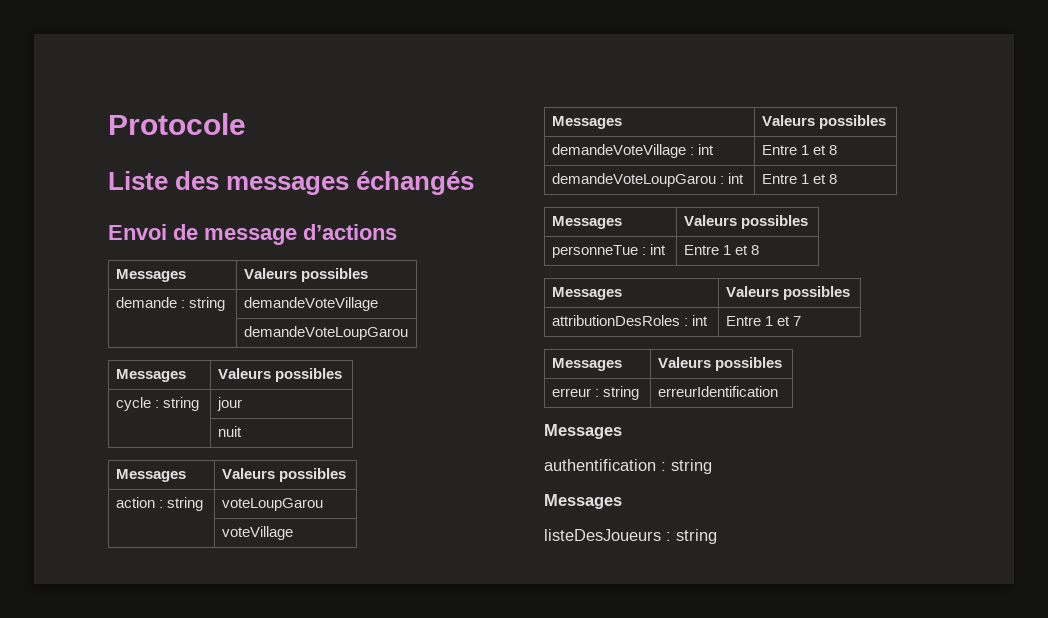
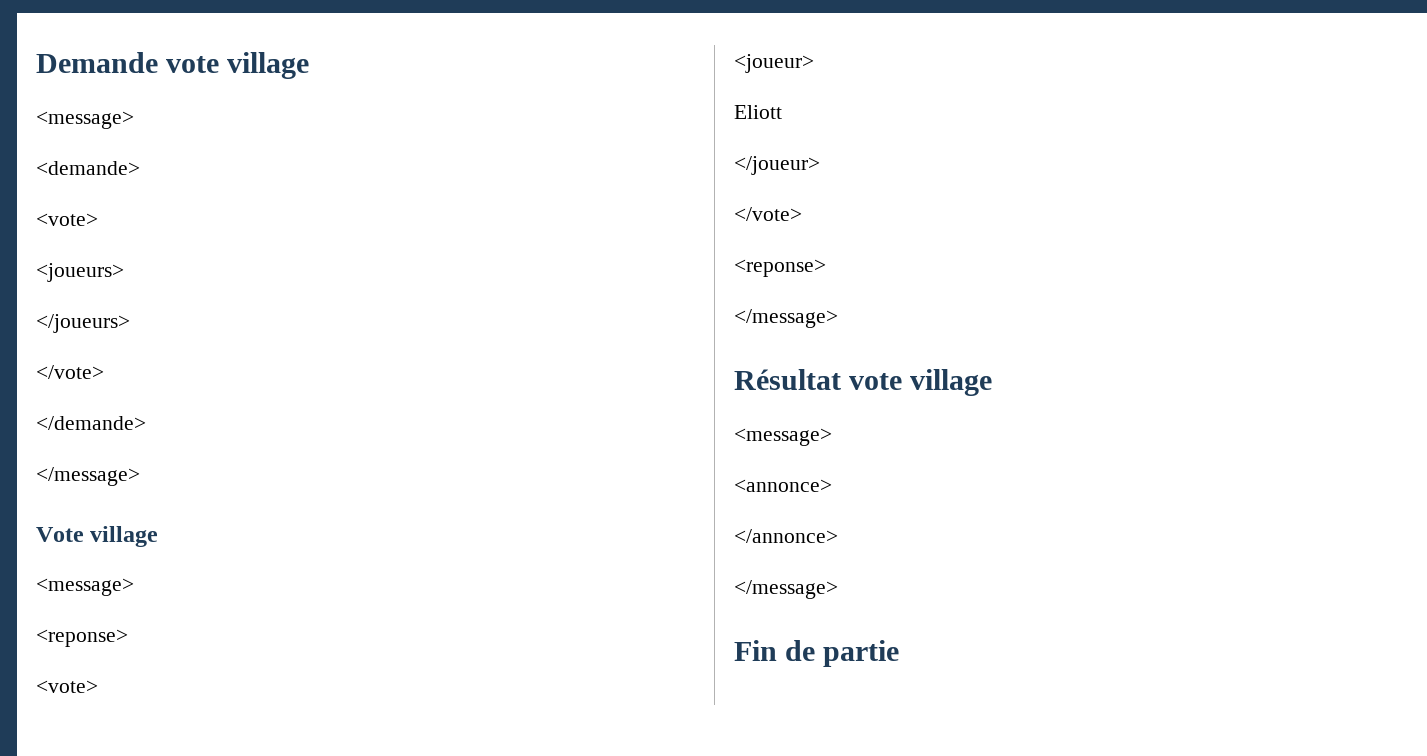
[108,113,246,135] [108,171,475,195] [108,224,397,245] [115,269,186,282] [243,268,368,282] [115,297,225,311] [243,297,378,311] [243,326,408,340] [115,369,186,382] [217,368,342,382] [115,397,199,411] [216,397,242,411] [217,426,242,437] [115,469,186,482] [221,468,346,482] [115,497,203,511] [221,498,323,511] [221,526,293,540] [551,116,622,129] [761,115,886,129] [551,144,714,158] [761,145,838,155] [551,173,744,187] [761,174,838,184] [551,216,622,229] [683,215,808,229] [551,244,666,258] [683,245,760,255] [551,287,622,300] [725,286,850,300] [551,315,708,326] [725,316,802,326] [551,358,622,371] [657,357,782,371] [551,386,639,400] [657,386,778,397] [544,424,622,439] [544,459,712,474] [544,494,622,509] [544,529,717,544] Protocole // Liste des messages échangés // Envoi de message d’actions // Messages | Valeurs possibles // demande : string | demandeVoteVillage // | demandeVoteLoupGarou // Messages | Valeurs possibles // cycle : string | jour // | nuit // Messages | Valeurs possibles // action : string | voteLoupGarou // | voteVillage // Messages | Valeurs possibles // demandeVoteVillage : int | Entre 1 et 8 // demandeVoteLoupGarou : int | Entre 1 et 8 // Messages | Valeurs possibles // personneTue : int | Entre 1 et 8 // Messages | Valeurs possibles // attributionDesRoles : int | Entre 1 et 7 // Messages | Valeurs possibles // erreur : string | erreurIdentification // Messages // authentification : string // Messages // listeDesJoueurs : string -> [36,52,310,79] [36,111,134,129] [36,161,140,175] [36,213,98,226] [36,263,124,282] [36,314,130,333] [36,365,104,379] [36,416,146,430] [36,467,140,486] [36,526,159,547] [36,578,134,596] [36,629,128,647] [36,680,98,693] [734,54,814,73] [734,105,782,119] [734,156,820,175] [734,207,802,221] [734,259,826,277] [734,309,838,328] [734,369,993,396] [734,428,832,446] [734,479,832,492] [734,529,838,543] [734,580,838,599] [734,640,900,667] Demande vote village // <message> // <demande> // <vote> // <joueurs> // </joueurs> // </vote> // </demande> // </message> // Vote village // <message> // <reponse> // <vote> // <joueur> // Eliott // </joueur> // </vote> // <reponse> // </message> // Résultat vote village // <message> // <annonce> // </annonce> // </message> // Fin de partie

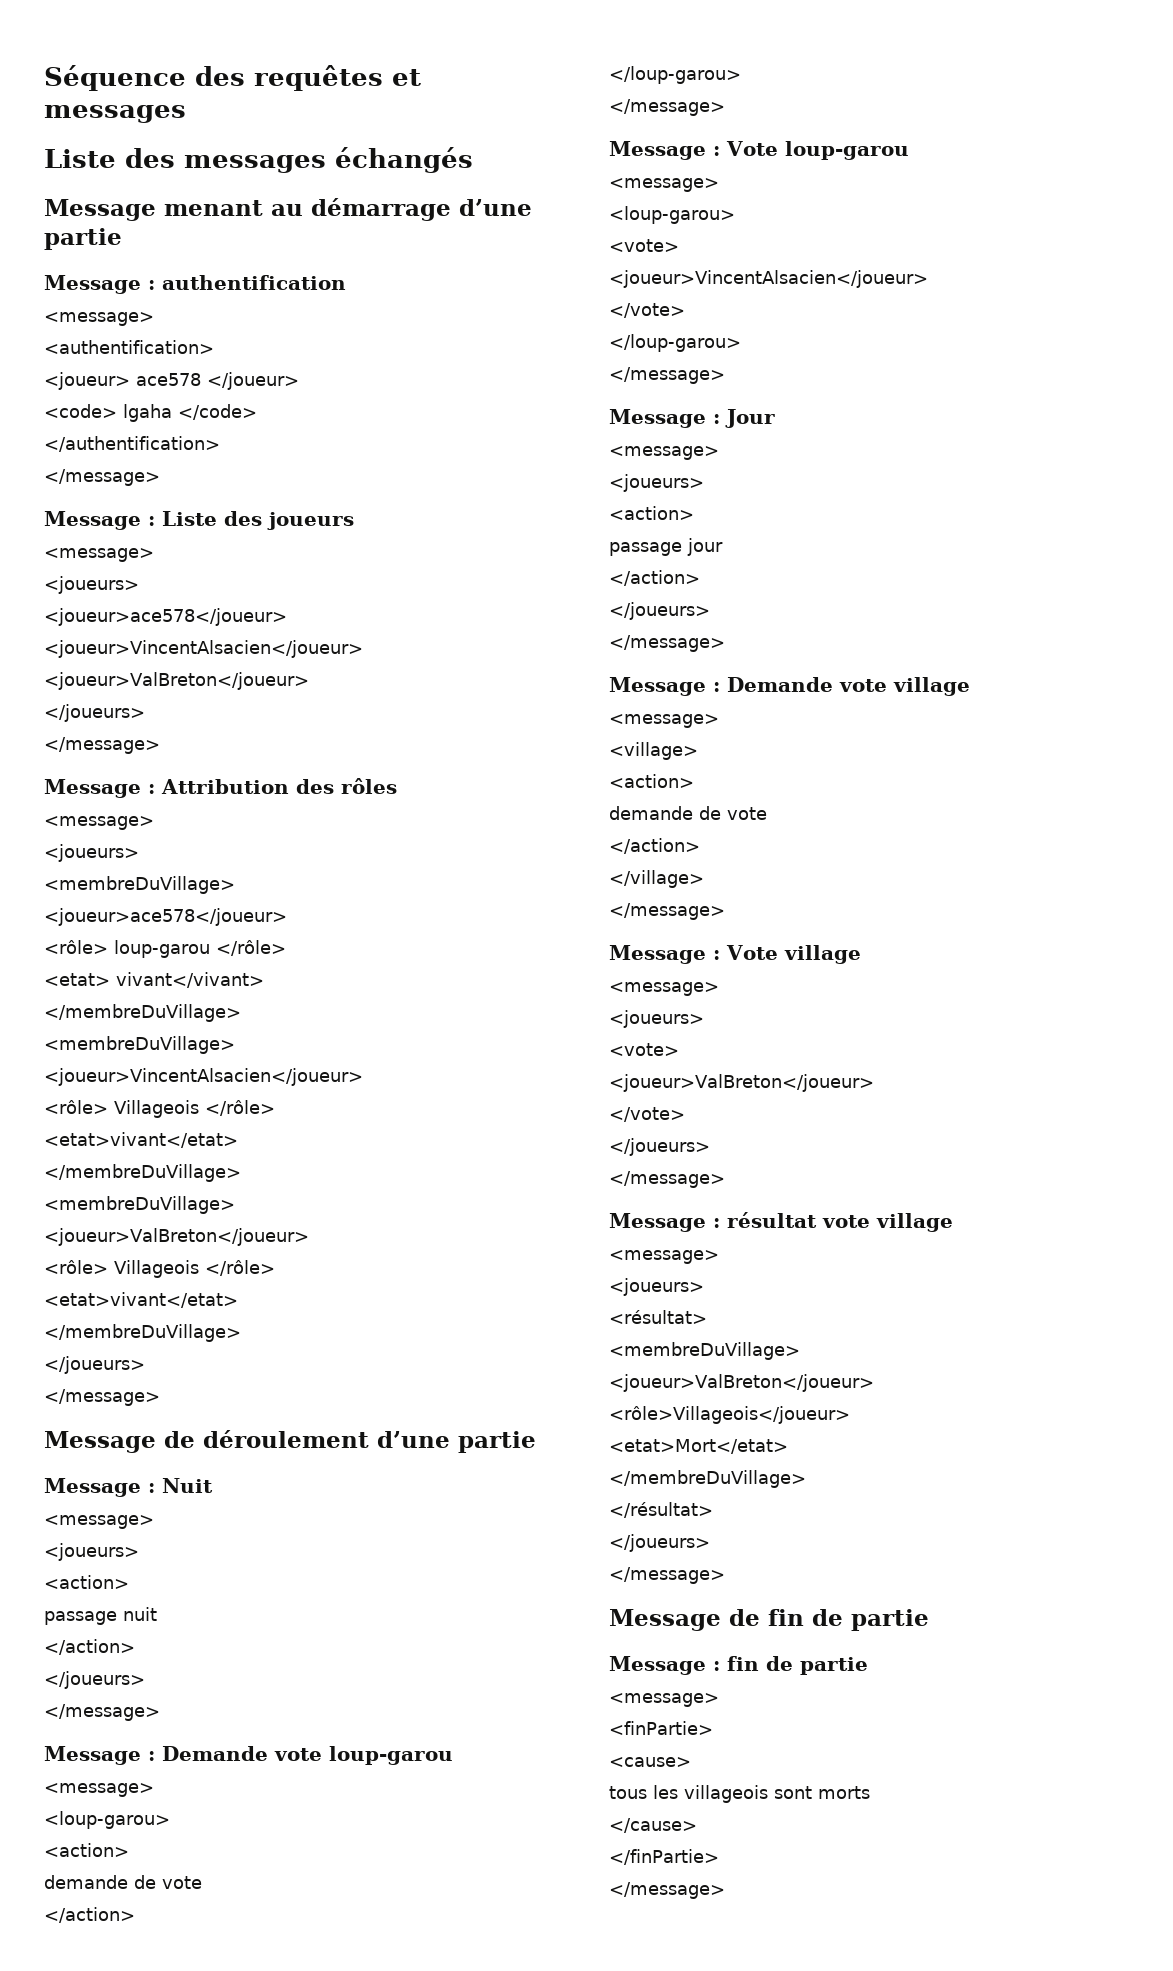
[36,52,310,79] [36,111,134,129] [36,161,140,175] [36,213,98,226] [36,263,124,282] [36,314,130,333] [36,365,104,379] [36,416,146,430] [36,467,140,486] Demande vote village // <message> // <demande> // <vote> // <joueurs> // </joueurs> // </vote> // </demande> // </message> // -> [44,65,421,91] [44,105,186,123] [44,147,473,173] [44,198,532,221] [44,228,122,250] [44,275,346,294] [44,312,154,326] [44,340,214,354] [44,372,299,390] [44,404,257,422] [44,436,220,452] [44,469,160,486] [44,511,354,530] [44,548,154,562] [44,576,139,594] [44,608,287,626] [44,640,363,658] [44,672,309,690] [44,704,145,722] [44,737,160,754] [44,778,397,798] [44,816,154,830] [44,844,139,862] [44,876,235,894] [44,908,287,926] [44,940,286,958] [44,972,264,988] [44,1004,241,1022] [44,1036,235,1054] [44,1068,363,1086] [44,1100,275,1118] [44,1132,238,1148] [44,1164,241,1182] [44,1196,235,1214] [44,1228,309,1246] [44,1260,275,1278] [44,1292,238,1308] [44,1324,241,1342] [44,1356,145,1374] [44,1389,160,1406] [44,1430,536,1453] [44,1478,213,1497] [44,1515,154,1529] [44,1543,139,1561] [44,1575,129,1589] [44,1607,157,1625] [44,1639,135,1655] [44,1671,145,1689] [44,1704,160,1721] [44,1746,453,1765] [44,1783,154,1797] [44,1811,170,1829] [44,1843,129,1857] [44,1875,202,1889] [44,1907,135,1923] [609,66,741,84] [609,99,725,116] [609,141,909,160] [609,178,719,192] [609,206,735,224] [609,239,679,252] [609,270,928,288] [609,303,685,318] [609,334,741,352] [609,367,725,384] [609,409,775,428] [609,446,719,460] [609,474,704,492] [609,506,694,520] [609,538,723,556] [609,570,700,586] [609,602,710,620] [609,635,725,652] [609,677,970,696] [609,714,719,728] [609,742,698,760] [609,774,694,788] [609,806,767,820] [609,838,700,854] [609,870,704,888] [609,903,725,920] [609,945,720,964] Séquence des requêtes et messages // Liste des messages échangés // Message menant au démarrage d’une partie // Message : authentification // <message> // <authentification> // <joueur> ace578 </joueur> // <code> lgaha </code> // </authentification> // </message> // Message : Liste des joueurs // <message> // <joueurs> // <joueur>ace578</joueur> // <joueur>VincentAlsacien</joueur> // <joueur>ValBreton</joueur> // </joueurs> // </message> // Message : Attribution des rôles // <message> // <joueurs> // <membreDuVillage> // <joueur>ace578</joueur> // <rôle> loup-garou </rôle> // <etat> vivant</vivant> // </membreDuVillage> // <membreDuVillage> // <joueur>VincentAlsacien</joueur> // <rôle> Villageois </rôle> // <etat>vivant</etat> // </membreDuVillage> // <membreDuVillage> // <joueur>ValBreton</joueur> // <rôle> Villageois </rôle> // <etat>vivant</etat> // </membreDuVillage> // </joueurs> // </message> // Message de déroulement d’une partie // Message : Nuit // <message> // <joueurs> // <action> // passage nuit // </action> // </joueurs> // </message> // Message : Demande vote loup-garou // <message> // <loup-garou> // <action> // demande de vote // </action> // </loup-garou> // </message> // Message : Vote loup-garou // <message> // <loup-garou> // <vote> // <joueur>VincentAlsacien</joueur> // </vote> // </loup-garou> // </message> // Message : Jour // <message> // <joueurs> // <action> // passage jour // </action> // </joueurs> // </message> // Message : Demande vote village // <message> // <village> // <action> // demande de vote // </action> // </village> // </message> // Message :
[36,629,128,647] [36,680,98,693] [734,54,814,73] [734,105,782,119] [734,156,820,175] [734,207,802,221] [734,259,826,277] [734,309,838,328] [734,369,993,396] [734,428,832,446] [734,479,832,492] [734,529,838,543] [734,580,838,599] [734,640,900,667] <reponse> // <vote> // <joueur> // Eliott // </joueur> // </vote> // <reponse> // </message> // Résultat vote village // <message> // <annonce> // </annonce> // </message> // Fin de partie -> [609,1010,704,1028] [609,1043,679,1056] [609,1074,874,1092] [609,1107,685,1122] [609,1138,710,1156] [609,1171,725,1188] [609,1212,953,1232] [609,1250,719,1264] [609,1278,704,1296] [609,1310,707,1324] [609,1342,800,1360] [609,1374,874,1392] [609,1406,850,1424] [609,1439,788,1454] [609,1470,806,1488] [609,1502,713,1518] [609,1534,710,1552] [609,1567,725,1584] [609,1609,929,1631] [609,1656,868,1675] [609,1693,719,1707] [609,1721,713,1735] [609,1757,691,1767] [609,1785,870,1803] [609,1818,697,1833] [609,1849,719,1865] [609,1882,725,1899] <joueurs> // <vote> // <joueur>ValBreton</joueur> // </vote> // </joueurs> // </message> // Message : résultat vote village // <message> // <joueurs> // <résultat> // <membreDuVillage> // <joueur>ValBreton</joueur> // <rôle>Villageois</joueur> // <etat>Mort</etat> // </membreDuVillage> // </résultat> // </joueurs> // </message> // Message de fin de partie // Message : fin de partie // <message> // <finPartie> // <cause> // tous les villageois sont morts // </cause> // </finPartie> // </message>

